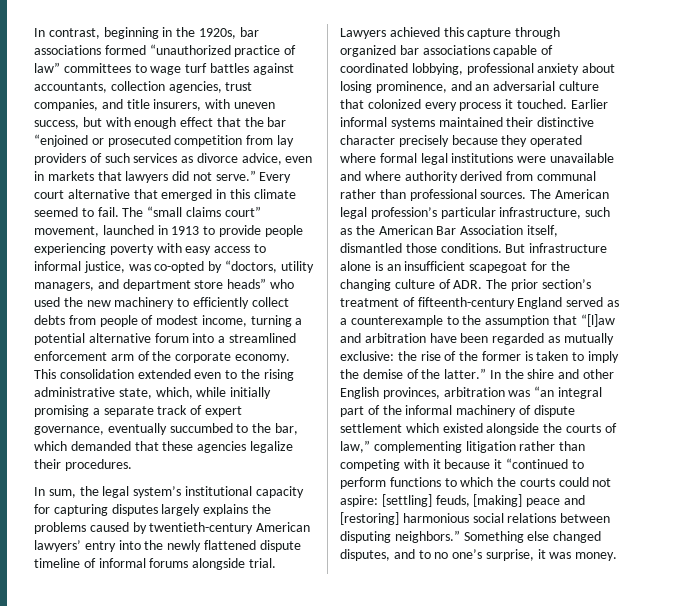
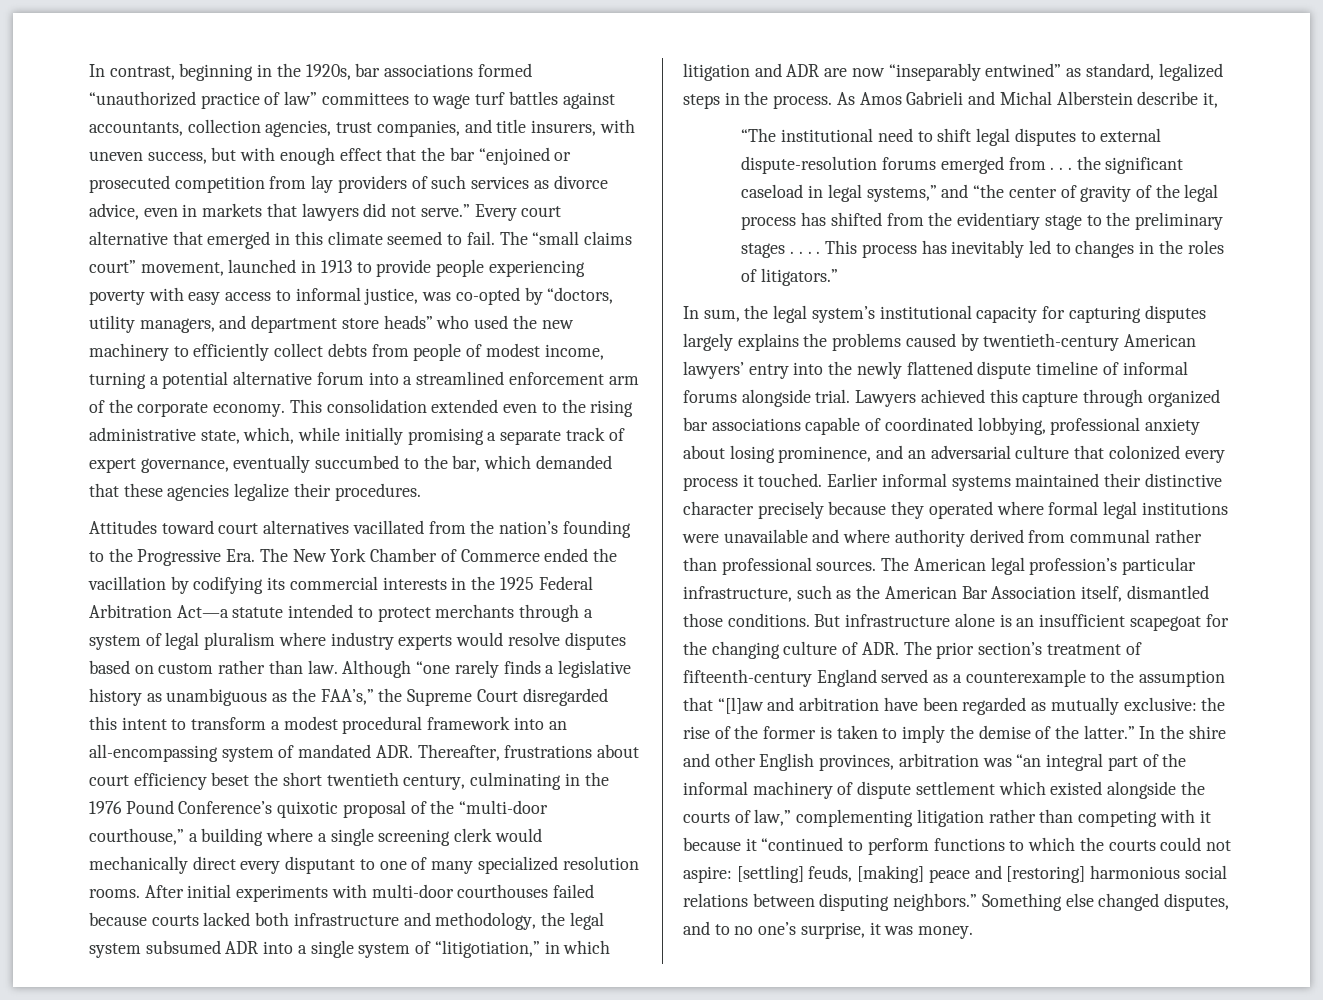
(132, 465) none -> [89,520,631,538] [89,548,617,566] [88,576,593,594] [89,604,593,622] [89,632,626,650] [89,660,631,678] [89,688,608,706] [89,716,567,734] [89,744,640,762] [89,772,609,790] [89,800,549,818] [89,828,542,846] [89,856,639,874] [89,884,595,902] [89,912,604,930] [89,940,611,958] [683,63,1223,81] [683,91,1218,109] [741,128,1162,146] [741,156,1184,174] [741,184,1219,202] [741,212,1223,230] [741,240,1224,258] [741,268,839,286] // Attitudes toward court alternatives vacillated from the nation’s founding to the Progressive Era. The New York Chamber of Commerce ended the vacillation by codifying its commercial interests in the 1925 Federal Arbitration Act—a statute intended to protect merchants through a system of legal pluralism where industry experts would resolve disputes based on custom rather than law. Although “one rarely finds a legislative history as unambiguous as the FAA’s,” the Supreme Court disregarded this intent to transform a modest procedural framework into an all-encompassing system of mandated ADR. Thereafter, frustrations about court efficiency beset the short twentieth century, culminating in the 1976 Pound Conference’s quixotic proposal of the “multi-door courthouse,” a building where a single screening clerk would mechanically direct every disputant to one of many specialized resolution rooms. After initial experiments with multi-door courthouses failed because courts lacked both infrastructure and methodology, the legal system subsumed ADR into a single system of “litigotiation,” in which litigation and ADR are now “inseparably entwined” as standard, legalized steps in the process. As Amos Gabrieli and Michal Alberstein describe it, // “The institutional need to shift legal disputes to external dispute-resolution forums emerged from . . . the significant caseload in legal systems,” and “the center of gravity of the legal process has shifted from the evidentiary stage to the preliminary stages . . . . This process has inevitably led to changes in the roles of litigators.”

